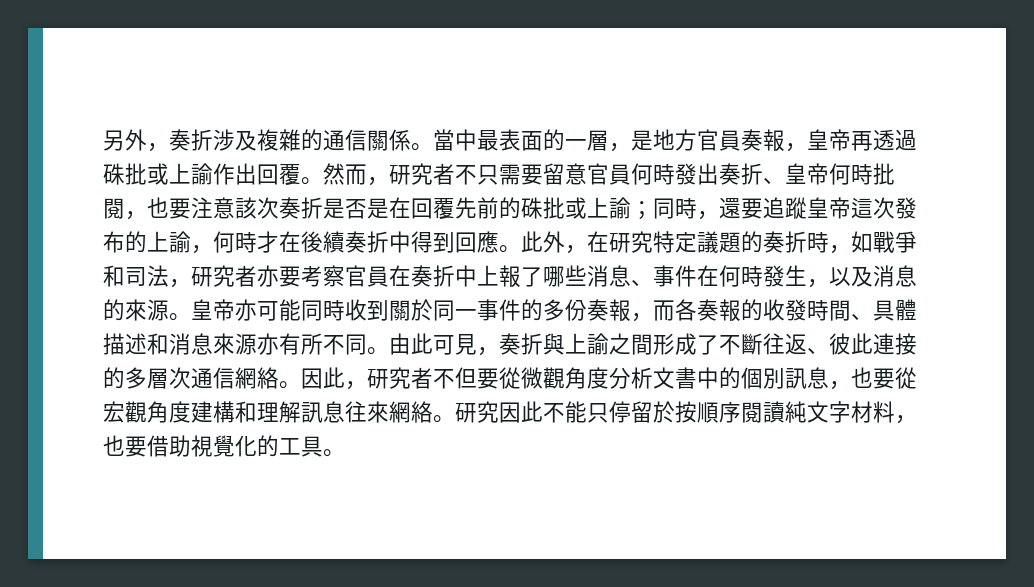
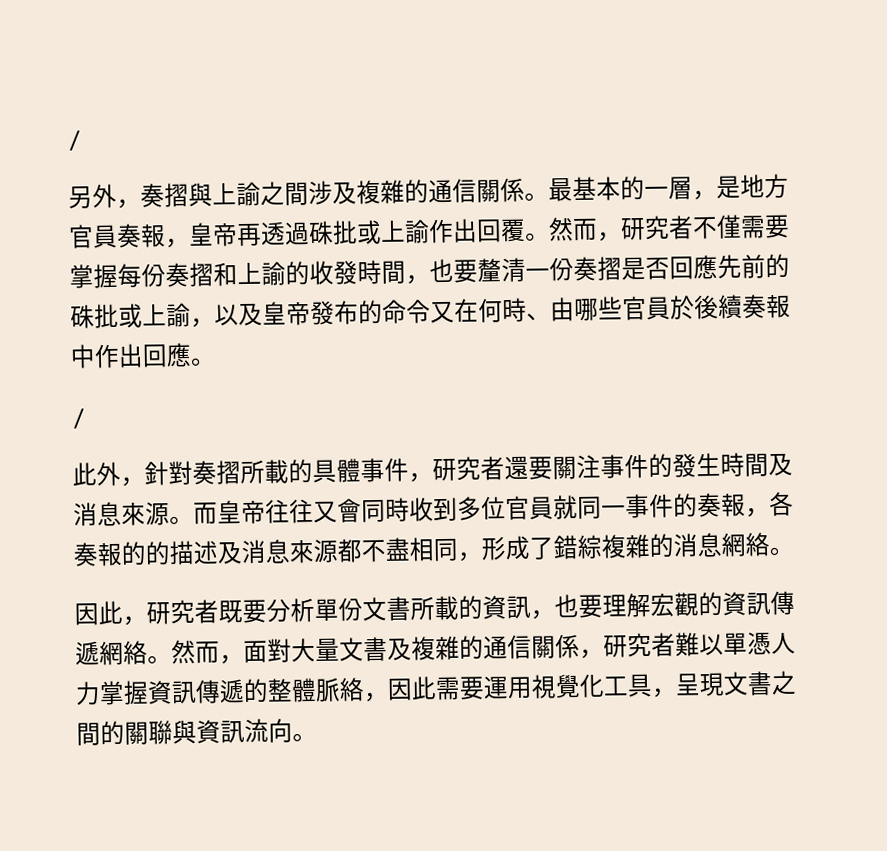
(103, 140) none -> [67,130,82,152] / //
[191,129,213,151] 折 -> [164,181,309,208] 摺與上諭之間
[433,129,543,151] 當中最表面 -> [548,176,621,202] 最基本
[477,163,895,185] [103,197,917,220] [103,231,917,254] [103,265,917,288] [103,299,917,322] [103,333,917,356] [103,367,301,389] 只需要留意官員何時發出奏折、皇帝何時批閱，也要注意該次奏折是否是在回覆先前的硃批或上諭；同時，還要追蹤皇帝這次發布的上諭，何時才在後續奏折中得到回應。此外，在研究特定議題的奏折時，如戰爭和司法，研究者亦要考察官員在奏折中上報了哪些消息、事件在何時發生，以及消息的來源。皇帝亦可能同時收到關於同一事件的多份奏報，而各奏報的收發時間、具體描述和消息來源亦有所不同。由此可見，奏折與上諭之間形成了不斷往返、彼此連接的多層次通信網絡。 -> [716,214,790,239] [69,253,790,289] [70,294,791,329] [70,342,216,369] [71,408,87,430] [72,452,793,487] [73,491,794,527] [73,532,794,567] 僅需要掌握每份奏摺和上諭的收發時間，也要釐清一份奏摺是否回應先前的硃批或上諭，以及皇帝發布的命令又在何時、由哪些官員於後續奏報中作出回應。 // / // 此外，針對奏摺所載的具體事件，研究者還要關注事件的發生時間及消息來源。而皇帝往往又會同時收到多位官員就同一事件的奏報，各奏報的的描述及消息來源都不盡相同，形成了錯綜複雜的消息網絡。 //
[433,367,917,390] [103,401,917,424] [103,435,323,457] 不但要從微觀角度分析文書中的個別訊息，也要從宏觀角度建構和理解訊息往來網絡。研究因此不能只停留於按順序閱讀純文字材料，也要借助視覺化的工具 -> [218,590,795,624] [75,632,796,666] [75,670,797,706] [76,718,293,746] 既要分析單份文書所載的資訊，也要理解宏觀的資訊傳遞網絡。然而，面對大量文書及複雜的通信關係，研究者難以單憑人力掌握資訊傳遞的整體脈絡，因此需要運用視覺化工具，呈現文書之間的關聯與資訊流向

